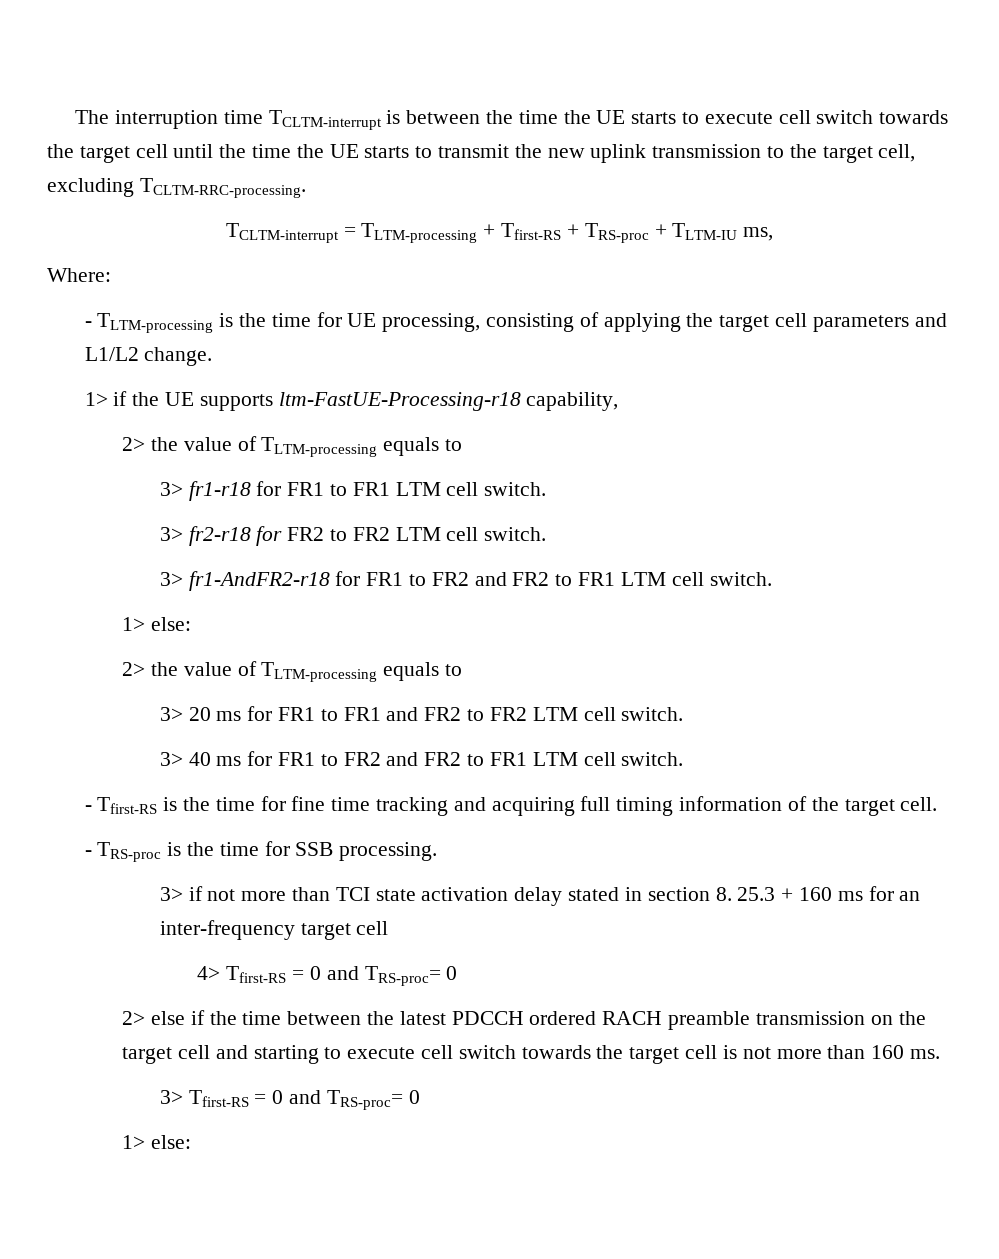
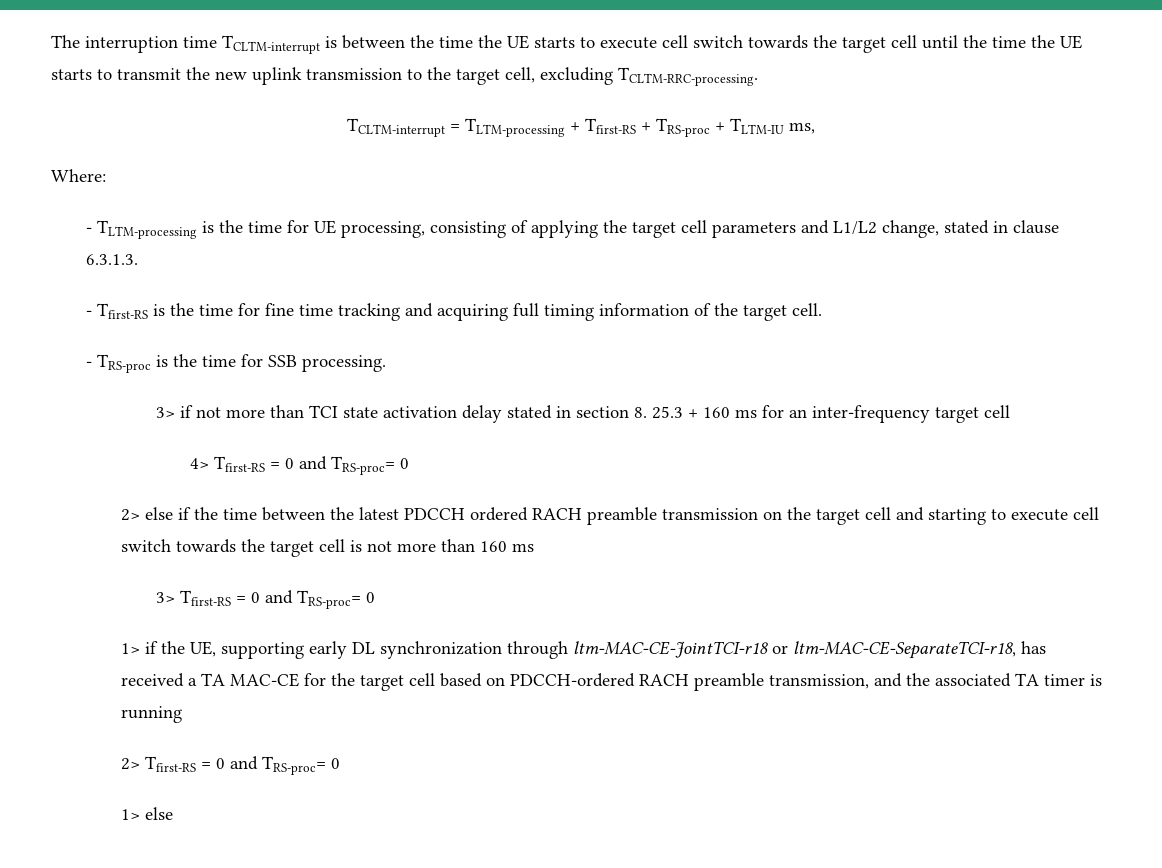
[144,347,213,366] [84,391,619,411] [122,436,463,457] [159,481,547,501] [159,526,547,546] [159,571,772,591] [122,617,192,631] [122,661,463,682] [159,706,684,721] [159,751,684,766] change. // 1> if the UE supports ltm-FastUE-Processing-r18 capability, // 2> the value of TLTM-processing equals to // 3> fr1-r18 for FR1 to FR1 LTM cell switch. // 3> fr2-r18 for FR2 to FR2 LTM cell switch. // 3> fr1-AndFR2-r18 for FR1 to FR2 and FR2 to FR1 LTM cell switch. // 1> else: // 2> the value of TLTM-processing equals to // 3> 20 ms for FR1 to FR1 and FR2 to FR2 LTM cell switch. // 3> 40 ms for FR1 to FR2 and FR2 to FR1 LTM cell switch. -> [881,220,1059,238] [85,254,138,265] change, stated in clause 6.3.1.3.
[909,1049,940,1059] ms. -> [511,543,534,552] ms
[151,1135,192,1149] else: -> [144,641,1046,659] [120,673,1102,691] [120,706,182,723] [120,756,340,775] [120,807,173,820] if the UE, supporting early DL synchronization through ltm-MAC-CE-JointTCI-r18 or ltm-MAC-CE-SeparateTCI-r18, has received a TA MAC-CE for the target cell based on PDCCH-ordered RACH preamble transmission, and the associated TA timer is running // 2> Tfirst-RS = 0 and TRS-proc= 0 // 1> else

